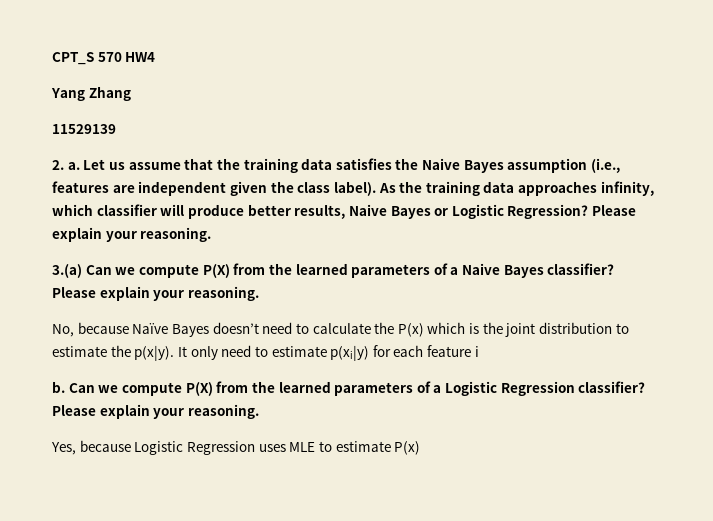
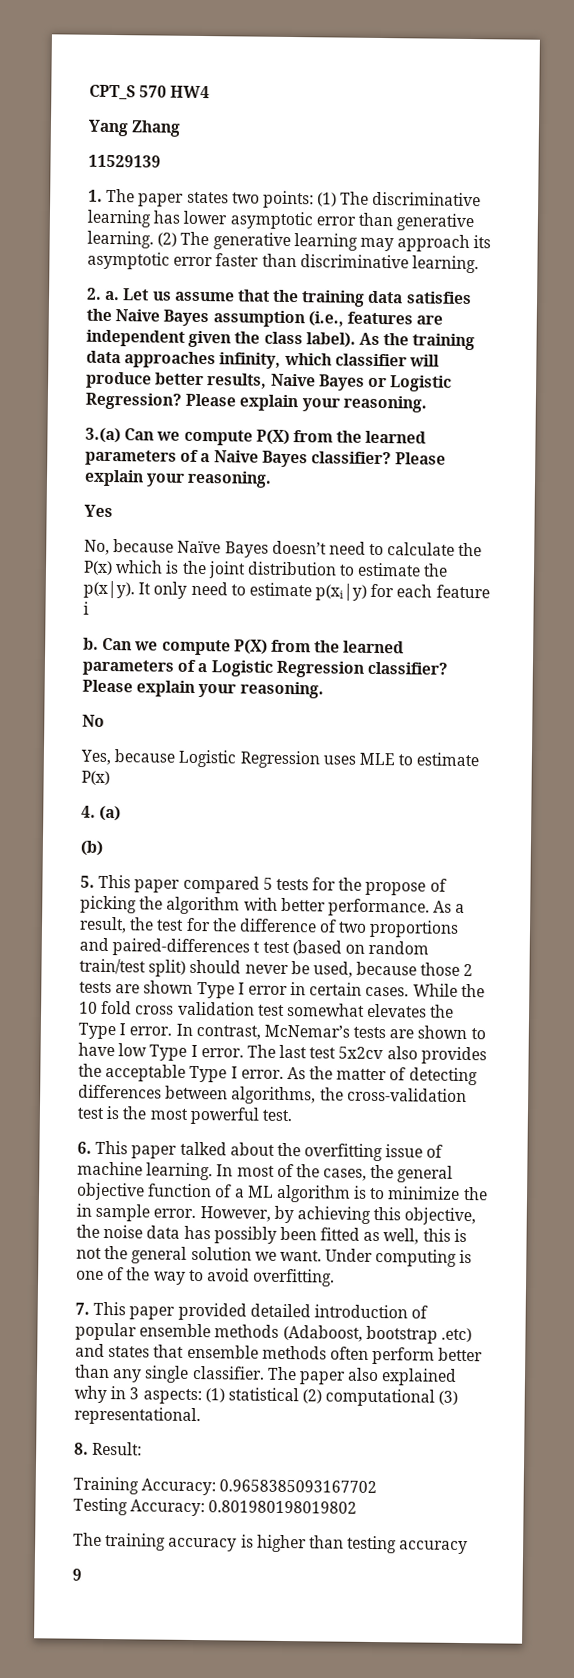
(116, 129) none -> [88,188,482,209] [87,209,475,232] [87,230,492,253] [87,251,479,274] // 1. The paper states two points: (1) The discriminative learning has lower asymptotic error than generative learning. (2) The generative learning may approach its asymptotic error faster than discriminative learning.
(259, 293) none -> [84,504,113,518] // Yes
(259, 411) none -> [82,714,105,727] // No
(421, 448) none -> [81,805,122,822] [80,840,103,856] [80,874,447,896] [80,895,466,917] [79,916,460,938] [79,937,430,957] [79,958,474,978] [79,980,485,999] [79,1000,455,1018] [78,1022,486,1040] [78,1042,487,1065] [78,1063,478,1086] [78,1084,467,1105] [77,1106,292,1125] [77,1140,444,1162] [77,1161,454,1183] [76,1182,488,1203] [76,1203,477,1226] [76,1224,467,1245] [76,1245,473,1267] [76,1267,336,1287] [75,1301,429,1321] [75,1322,472,1344] [75,1343,484,1365] [74,1364,458,1386] [74,1385,459,1407] [74,1406,201,1426] [74,1441,143,1456] [73,1476,378,1496] [73,1497,358,1517] [73,1532,469,1555] [72,1568,82,1581] // 4. (a) // (b) // 5. This paper compared 5 tests for the propose of picking the algorithm with better performance. As a result, the test for the difference of two proportions and paired-differences t test (based on random train/test split) should never be used, because those 2 tests are shown Type I error in certain cases. While the 10 fold cross validation test somewhat elevates the Type I error. In contrast, McNemar’s tests are shown to have low Type I error. The last test 5x2cv also provides the acceptable Type I error. As the matter of detecting differences between algorithms, the cross-validation test is the most powerful test. // 6. This paper talked about the overfitting issue of machine learning. In most of the cases, the general objective function of a ML algorithm is to minimize the in sample error. However, by achieving this objective, the noise data has possibly been fitted as well, this is not the general solution we want. Under computing is one of the way to avoid overfitting. // 7. This paper provided detailed introduction of popular ensemble methods (Adaboost, bootstrap .etc) and states that ensemble methods often perform better than any single classifier. The paper also explained why in 3 aspects: (1) statistical (2) computational (3) representational. // 8. Result: // Training Accuracy: 0.9658385093167702 // Testing Accuracy: 0.801980198019802 // The training accuracy is higher than testing accuracy // 9

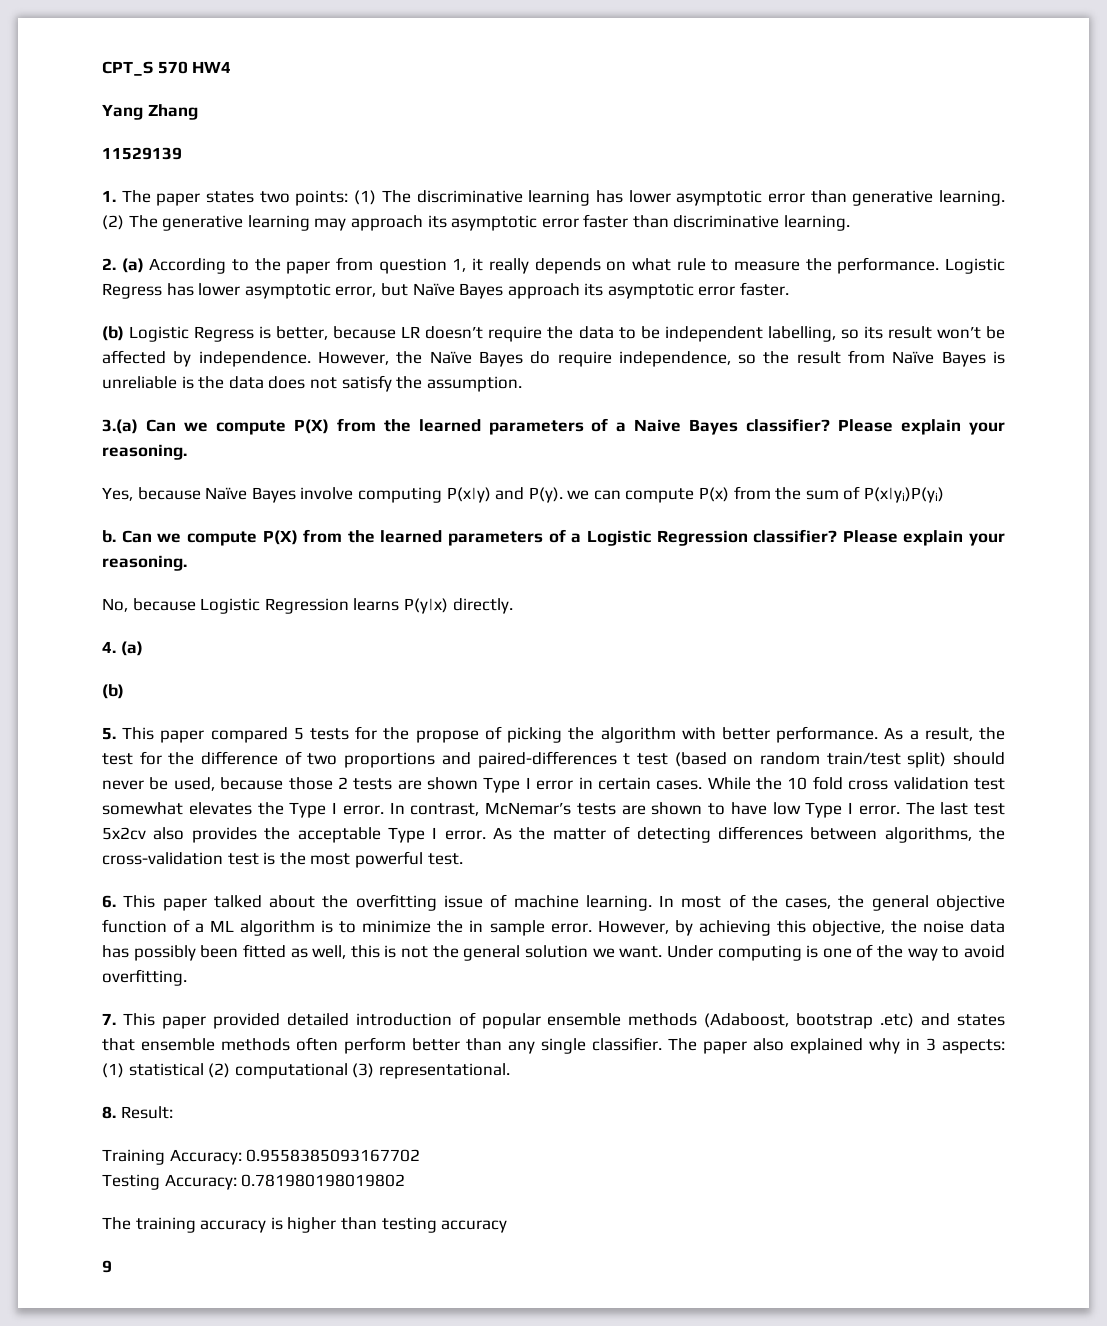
[105,288,472,307] [86,308,444,328] [86,329,476,351] [86,350,440,369] [86,371,453,392] [85,392,427,413] a. Let us assume that the training data satisfies the Naive Bayes assumption (i.e., features are independent given the class label). As the training data approaches infinity, which classifier will produce better results, Naive Bayes or Logistic Regression? Please explain your reasoning. -> [121,257,1006,274] [102,282,790,299] [102,326,1006,342] [102,350,1005,367] [102,375,522,392] (a) According to the paper from question 1, it really depends on what rule to measure the performance. Logistic Regress has lower asymptotic error, but Naïve Bayes approach its asymptotic error faster. // (b) Logistic Regress is better, because LR doesn’t require the data to be independent labelling, so its result won’t be affected by independence. However, the Naïve Bayes do require independence, so the result from Naïve Bayes is unreliable is the data does not satisfy the assumption.
[84,504,113,518] [84,539,110,555] Yes // No, -> [102,487,133,501] Yes,
[271,540,483,557] [83,560,449,579] [83,580,490,601] [83,601,89,615] doesn’t need to calculate the P(x) which is the joint distribution to estimate the p(x|y). It only need to estimate p(xi|y) for each feature i -> [300,486,945,503] involve computing P(x|y) and P(y). we can compute P(x) from the sum of P(x|yi)P(yi)
[82,714,105,727] [80,749,111,766] No // Yes, -> [102,598,128,612] No,
[322,752,480,767] [81,770,110,786] uses MLE to estimate P(x) -> [353,598,513,614] learns P(y|x) directly.
[219,1479,378,1494] 0.9658385093167702 -> [246,1149,421,1162] 0.9558385093167702
[208,1500,358,1514] 0.801980198019802 -> [241,1174,406,1187] 0.781980198019802

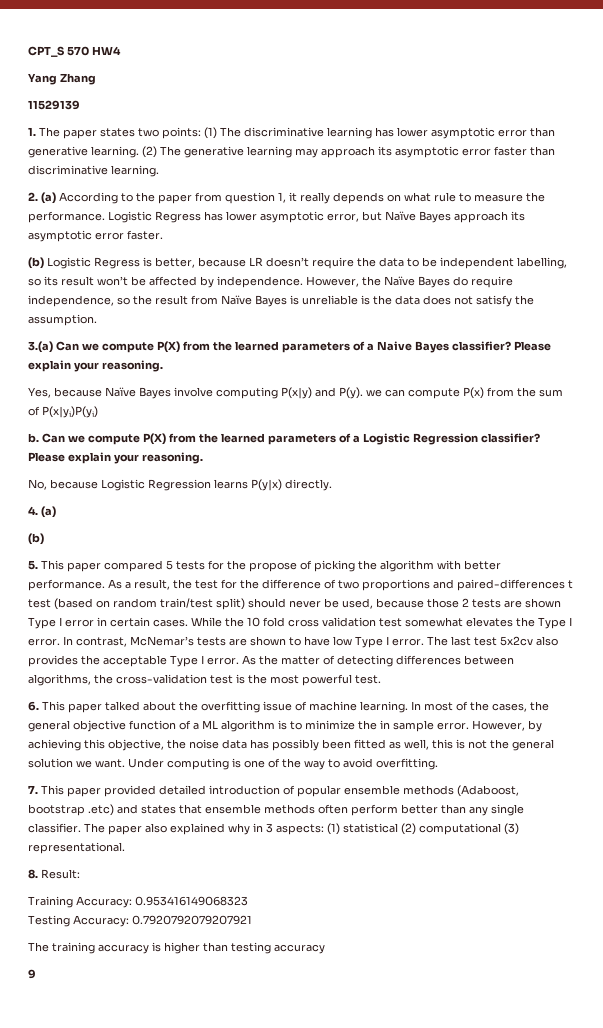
[246,1149,421,1162] 0.9558385093167702 -> [135,896,248,906] 0.953416149068323
[241,1174,406,1187] 0.781980198019802 -> [132,915,252,925] 0.7920792079207921

